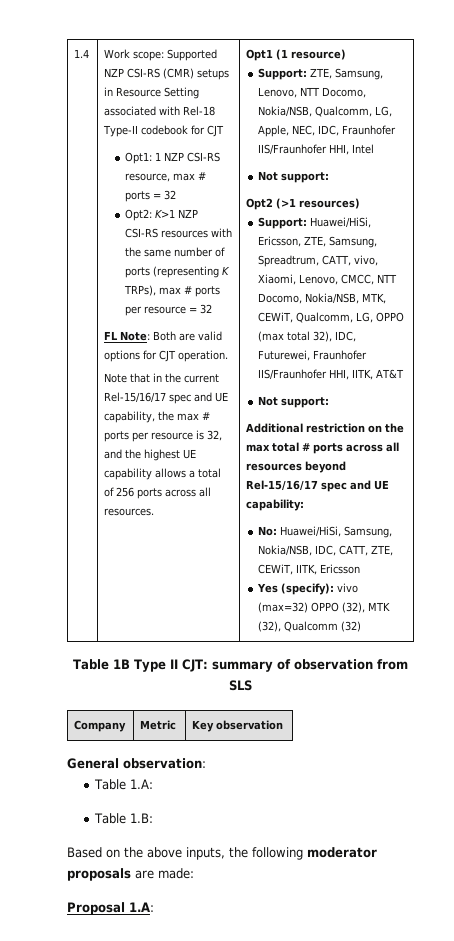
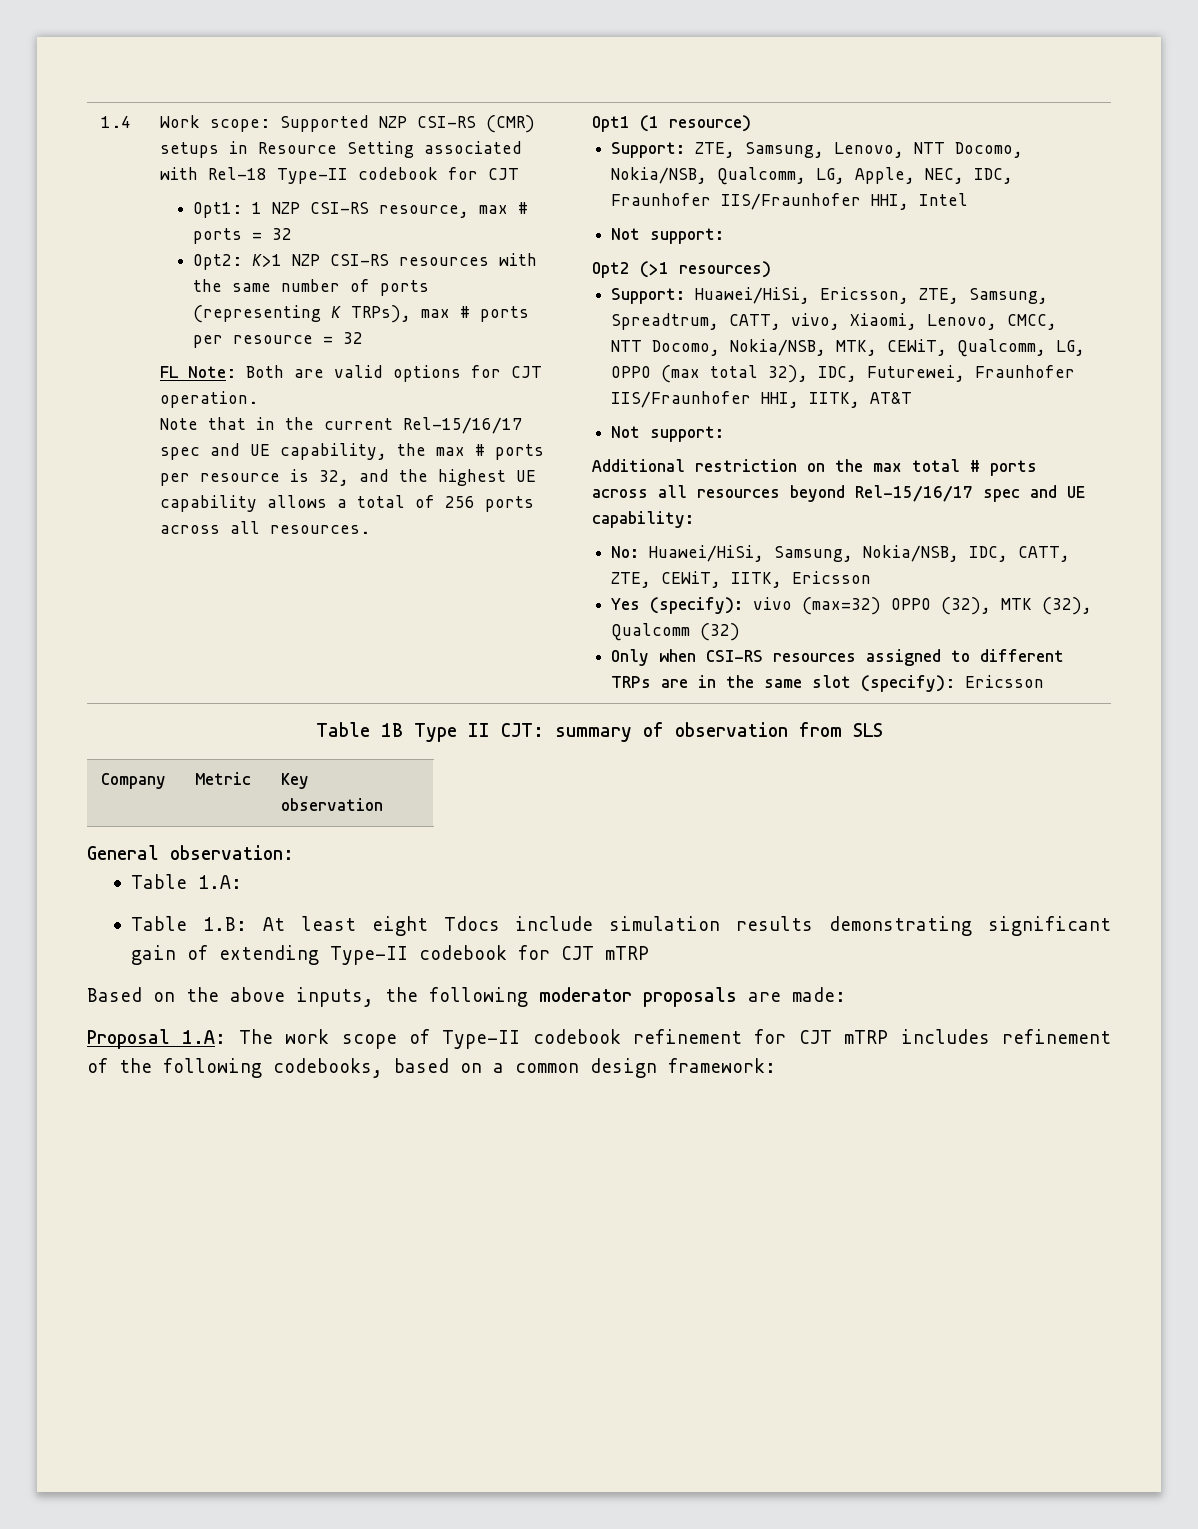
(362, 626) none -> [611,649,1065,666] [611,675,1045,692] // Only when CSI-RS resources assigned to different TRPs are in the same slot (specify): Ericsson
(153, 818) none -> [262,916,1111,936] [131,945,650,965] At least eight Tdocs include simulation results demonstrating significant gain of extending Type-II codebook for CJT mTRP
(154, 907) none -> [238,1029,1111,1049] [87,1058,776,1078] The work scope of Type-II codebook refinement for CJT mTRP includes refinement of the following codebooks, based on a common design framework:

